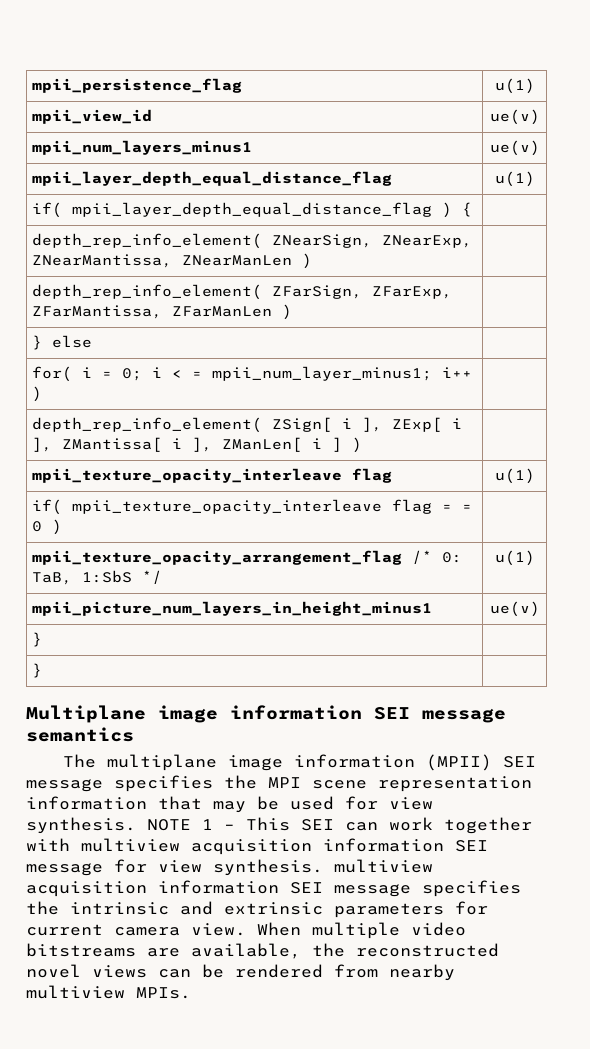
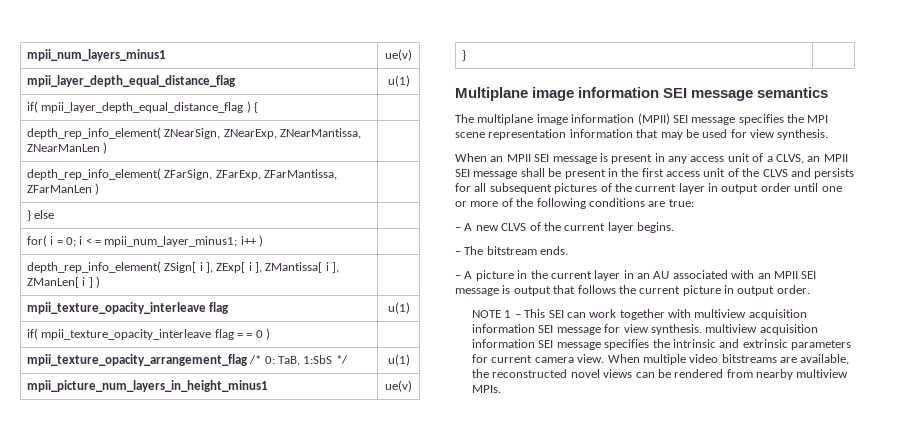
[32,78,243,93] [494,78,535,94] [32,109,153,124] [489,109,540,125] mpii_persistence_flag | u(1) // mpii_view_id | ue(v) // -> (26, 55) none
[32,663,43,678] // } | -> (466, 55) none
(136, 825) none -> [455,153,848,164] [455,168,855,179] [455,183,842,194] [455,198,694,209] [455,222,674,233] [455,246,569,255] [455,270,817,281] [455,285,810,296] // When an MPII SEI message is present in any access unit of a CLVS, an MPII SEI message shall be present in the first access unit of the CLVS and persists for all subsequent pictures of the current layer in output order until one or more of the following conditions are true: // – A new CLVS of the current layer begins. // – The bitstream ends. // – A picture in the current layer in an AU associated with an MPII SEI message is output that follows the current picture in output order. //

